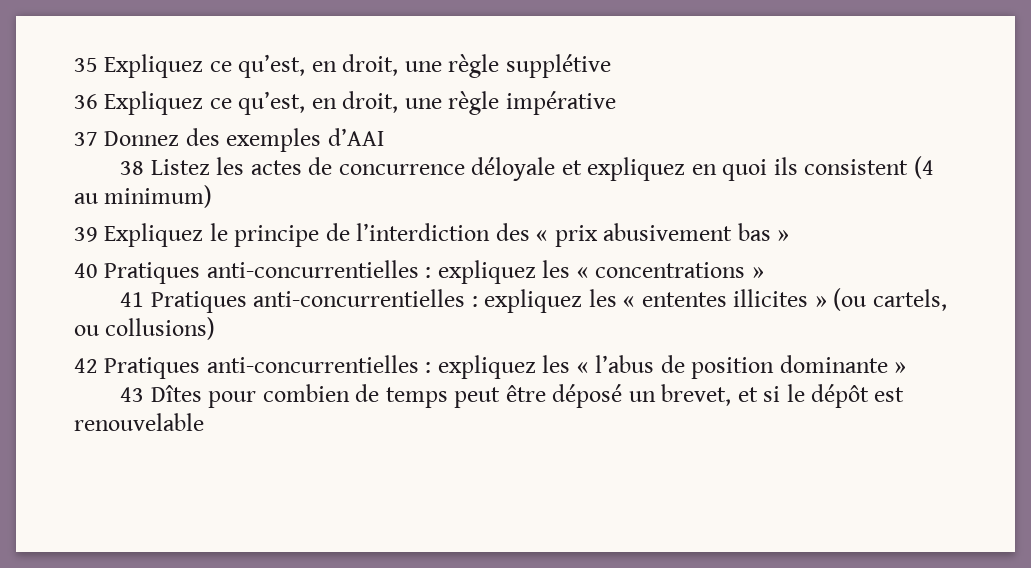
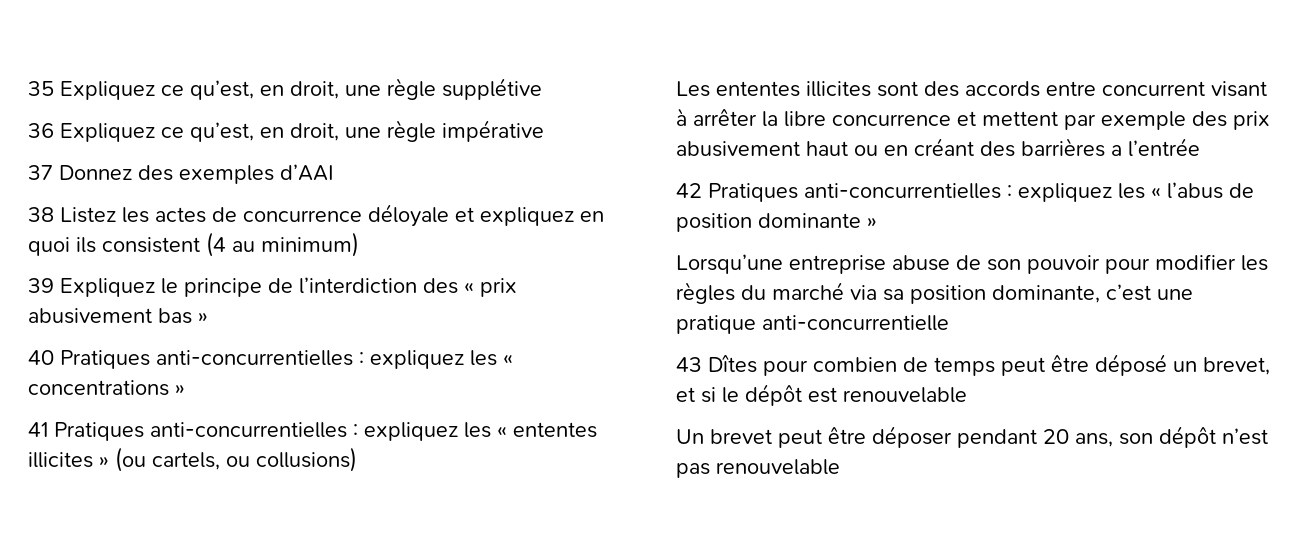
(216, 328) none -> [676,81,1267,97] [676,108,1270,130] [676,138,1200,157] // Les ententes illicites sont des accords entre concurrent visant à arrêter la libre concurrence et mettent par exemple des prix abusivement haut ou en créant des barrières a l’entrée
(907, 367) none -> [676,254,1268,274] [676,282,1193,304] [676,315,949,334] // Lorsqu’une entreprise abuse de son pouvoir pour modifier les règles du marché via sa position dominante, c’est une pratique anti-concurrentielle
(204, 422) none -> [676,426,1268,448] [676,459,840,478] // Un brevet peut être déposer pendant 20 ans, son dépôt n’est pas renouvelable

